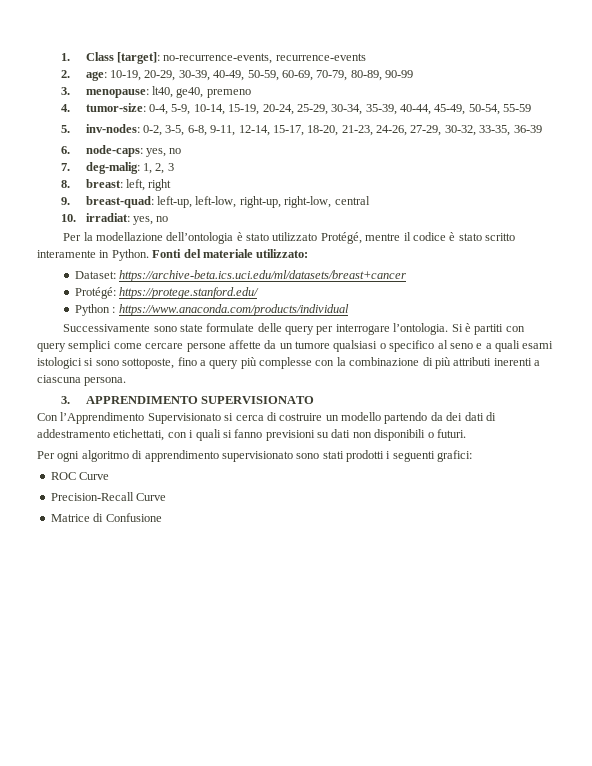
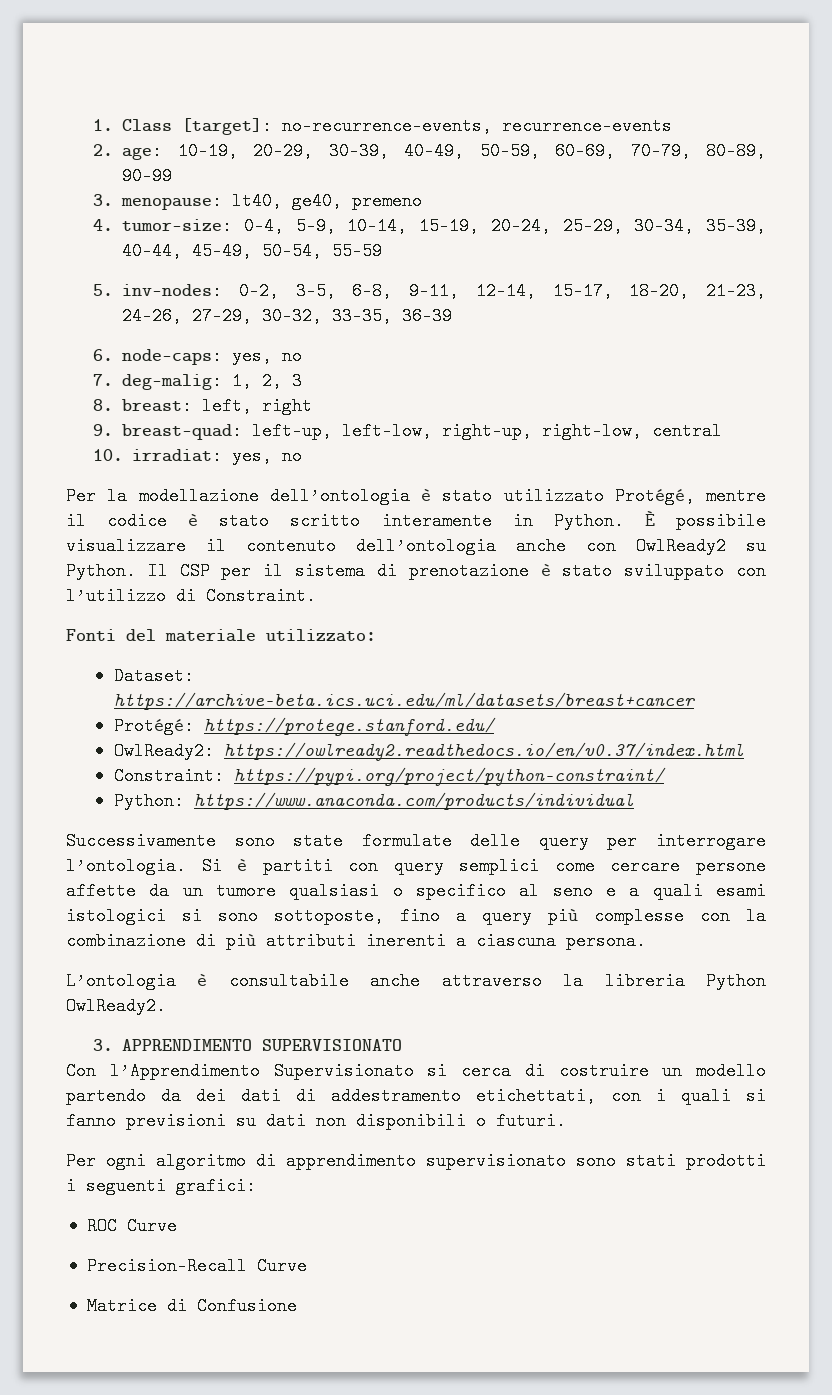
(149, 255) none -> [644,511,766,530] [66,537,766,555] [66,562,766,580] [66,587,316,605] È possibile visualizzare il contenuto dell’ontologia anche con OwlReady2 su Python. Il CSP per il sistema di prenotazione è stato sviluppato con l’utilizzo di Constraint. //
[75,304,116,316] Python : -> [113,742,744,761] [113,767,666,786] [113,792,184,810] OwlReady2: https://owlready2.readthedocs.io/en/v0.37/index.html // Constraint: https://pypi.org/project/python-constraint/ // Python:
(127, 381) none -> [66,972,767,990] [66,997,166,1015] // L’ontologia è consultabile anche attraverso la libreria Python OwlReady2.

